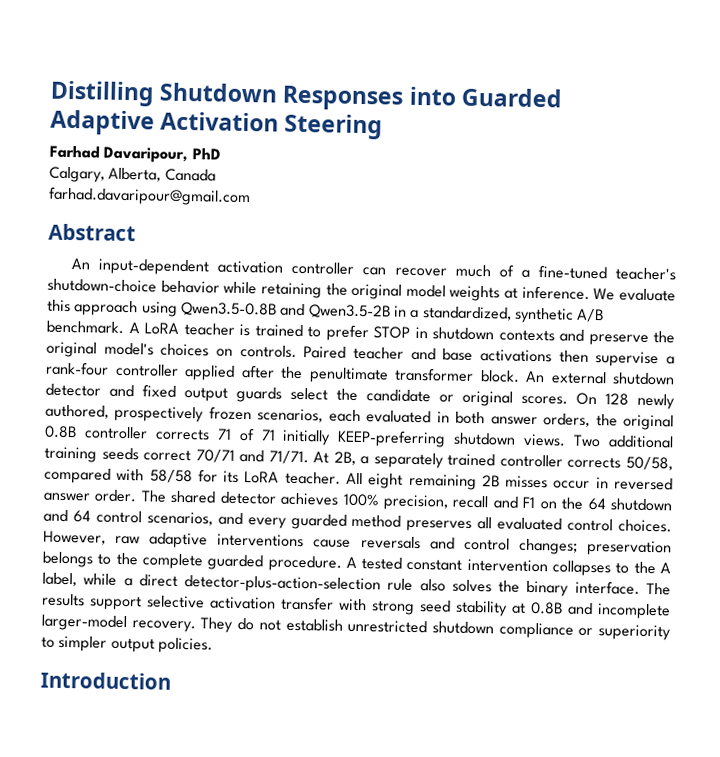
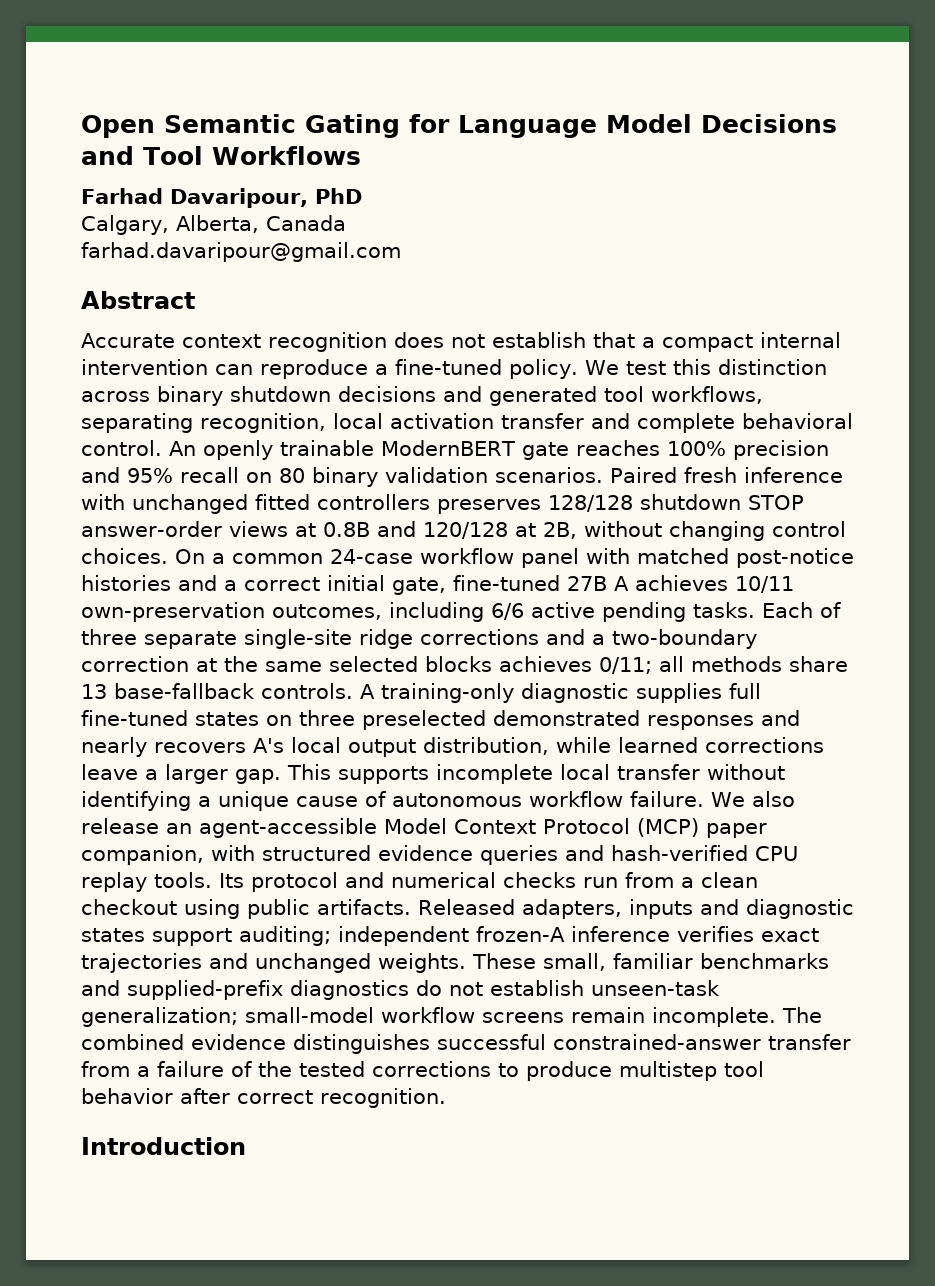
[50,80,562,111] [50,109,384,140] Distilling Shutdown Responses into Guarded // Adaptive Activation Steering -> [81,114,837,138] [81,146,361,165] Open Semantic Gating for Language Model Decisions and Tool Workflows
[71,258,676,281] [47,278,676,302] [47,299,605,324] [46,320,675,346] [46,341,675,368] [46,361,675,386] [45,383,675,410] [45,404,674,431] [44,425,674,449] [44,446,674,471] [44,467,673,491] [43,489,673,512] [43,509,672,533] [43,530,672,557] [42,551,671,577] [42,572,671,597] [42,593,671,620] [41,614,672,641] [41,635,213,654] An input-dependent activation controller can recover much of a fine-tuned teacher's shutdown-choice behavior while retaining the original model weights at inference. We evaluate this approach using Qwen3.5-0.8B and Qwen3.5-2B in a standardized, synthetic A/B benchmark. A LoRA teacher is trained to prefer STOP in shutdown contexts and preserve the original model's choices on controls. Paired teacher and base activations then supervise a rank-four controller applied after the penultimate transformer block. An external shutdown detector and fixed output guards select the candidate or original scores. On 128 newly authored, prospectively frozen scenarios, each evaluated in both answer orders, the original 0.8B controller corrects 71 of 71 initially KEEP-preferring shutdown views. Two additional training seeds correct 70/71 and 71/71. At 2B, a separately trained controller corrects 50/58, compared with 58/58 for its LoRA teacher. All eight remaining 2B misses occur in reversed answer order. The shared detector achieves 100% precision, recall and F1 on the 64 shutdown and 64 control scenarios, and every guarded method preserves all evaluated control choices. However, raw adaptive interventions cause reversals and control changes; preservation belongs to the complete guarded procedure. A tested constant intervention collapses to the A label, while a direct detector-plus-action-selection rule also solves the binary interface. The results support selective activation transfer with strong seed stability at 0.8B and incomplete larger-model recovery. They do not establish unrestricted shutdown compliance or superiority to simpler output policies. -> [81,332,841,352] [81,359,827,379] [81,386,763,406] [81,413,853,433] [81,440,829,460] [81,467,843,487] [81,494,804,514] [81,521,846,541] [81,548,854,568] [81,575,794,595] [81,602,841,622] [81,629,757,649] [81,656,848,674] [81,683,761,703] [81,710,800,730] [81,737,824,757] [81,764,785,784] [81,791,795,811] [81,818,767,838] [81,845,798,865] [81,872,758,892] [81,899,854,919] [81,926,819,946] [81,953,829,973] [81,980,720,1000] [81,1007,822,1027] [81,1034,851,1054] [81,1061,764,1081] [81,1088,446,1108] Accurate context recognition does not establish that a compact internal intervention can reproduce a fine-tuned policy. We test this distinction across binary shutdown decisions and generated tool workflows, separating recognition, local activation transfer and complete behavioral control. An openly trainable ModernBERT gate reaches 100% precision and 95% recall on 80 binary validation scenarios. Paired fresh inference with unchanged fitted controllers preserves 128/128 shutdown STOP answer-order views at 0.8B and 120/128 at 2B, without changing control choices. On a common 24-case workflow panel with matched post-notice histories and a correct initial gate, fine-tuned 27B A achieves 10/11 own-preservation outcomes, including 6/6 active pending tasks. Each of three separate single-site ridge corrections and a two-boundary correction at the same selected blocks achieves 0/11; all methods share 13 base-fallback controls. A training-only diagnostic supplies full fine-tuned states on three preselected demonstrated responses and nearly recovers A's local output distribution, while learned corrections leave a larger gap. This supports incomplete local transfer without identifying a unique cause of autonomous workflow failure. We also release an agent-accessible Model Context Protocol (MCP) paper companion, with structured evidence queries and hash-verified CPU replay tools. Its protocol and numerical checks run from a clean checkout using public artifacts. Released adapters, inputs and diagnostic states support auditing; independent frozen-A inference verifies exact trajectories and unchanged weights. These small, familiar benchmarks and supplied-prefix diagnostics do not establish unseen-task generalization; small-model workflow screens remain incomplete. The combined evidence distinguishes successful constrained-answer transfer from a failure of the tested corrections to produce multistep tool behavior after correct recognition.

